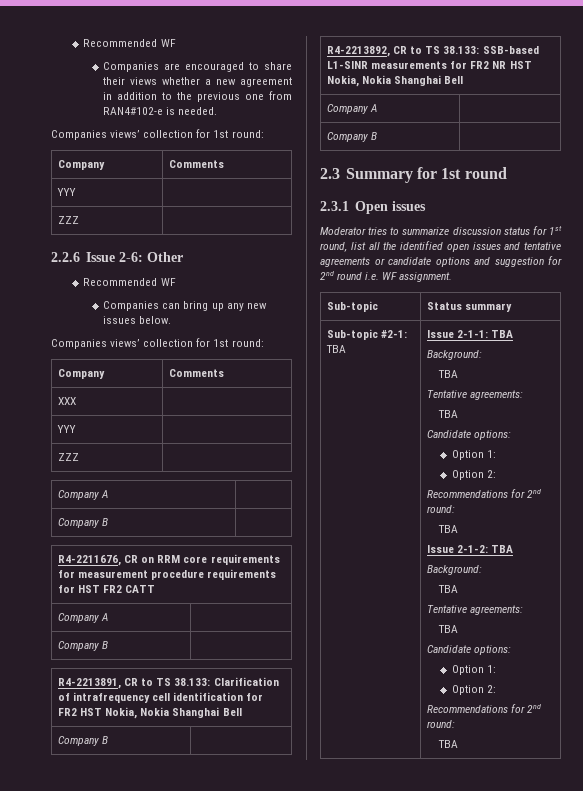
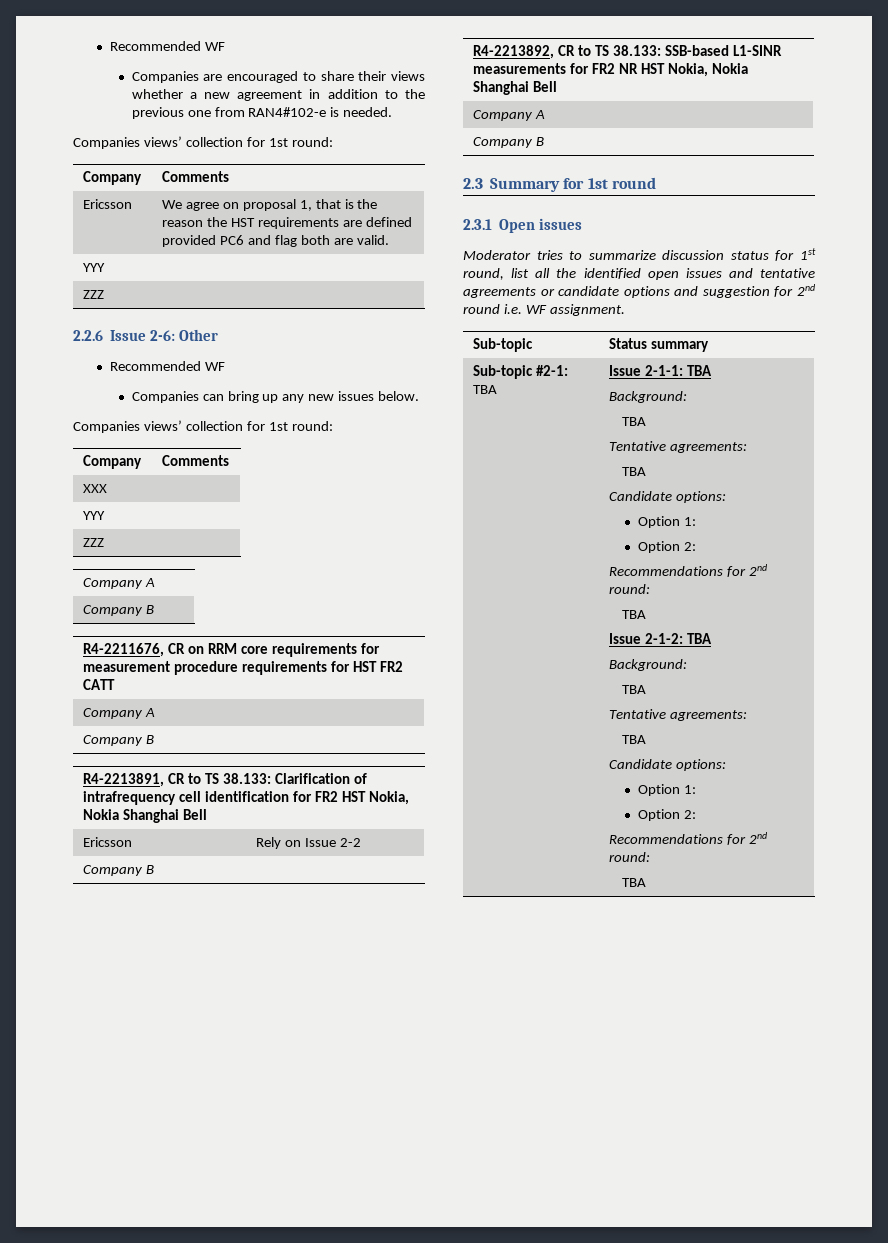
(225, 164) none -> [83,199,133,209] [162,199,378,211] [162,217,412,229] [162,235,389,247] // Ericsson | We agree on proposal 1, that is the reason the HST requirements are defined provided PC6 and flag both are valid.
(242, 712) none -> [83,837,133,847] [256,837,361,849] // Ericsson | Rely on Issue 2-2

